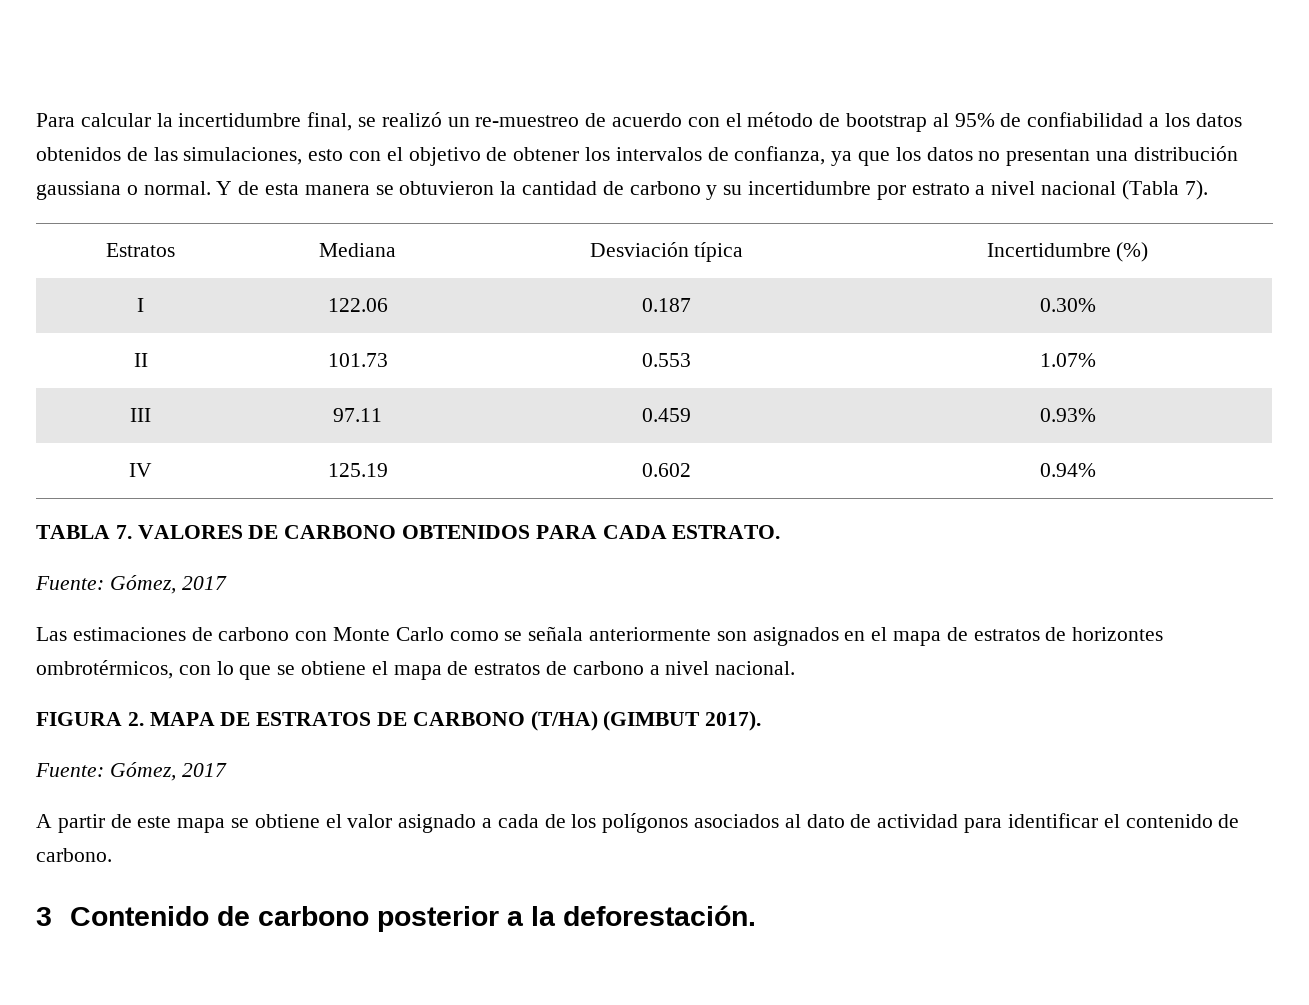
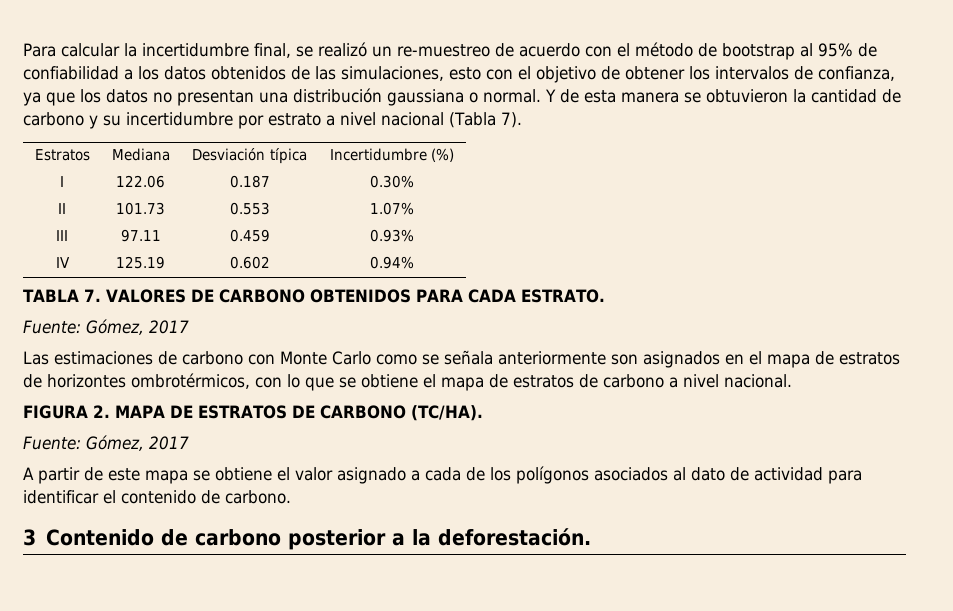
[530,711,762,731] (T/HA) (GIMBUT 2017). -> [410,405,483,421] (TC/HA).

